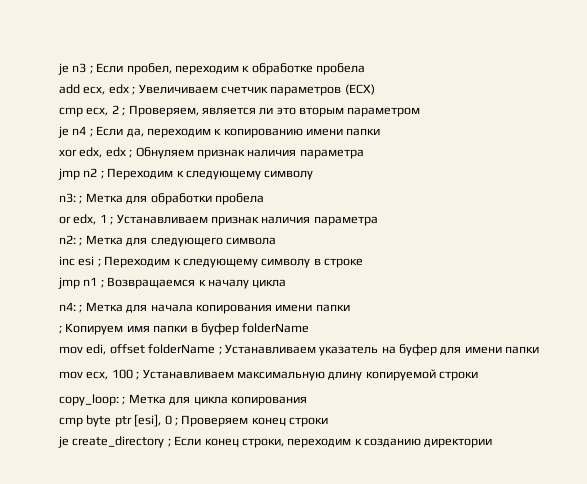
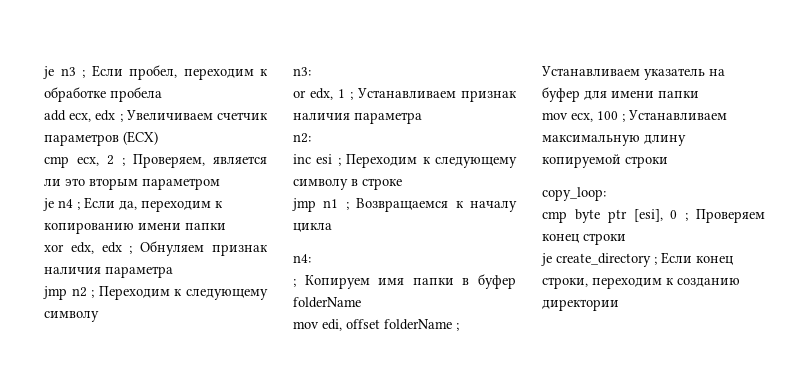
[79,193,264,205] ; Метка для обработки пробела -> (311, 71) none
[79,235,276,247] ; Метка для следующего символа -> (311, 138) none
[79,302,350,314] ; Метка для начала копирования имени папки -> (311, 258) none
[122,394,307,406] ; Метка для цикла копирования -> (606, 194) none

